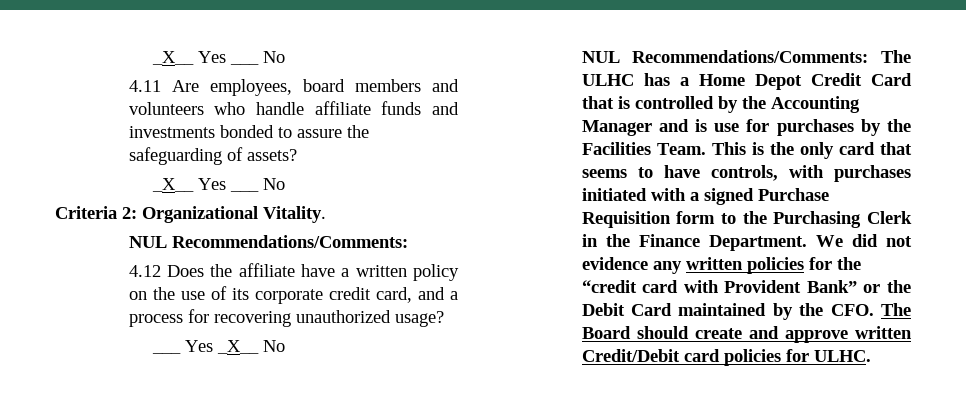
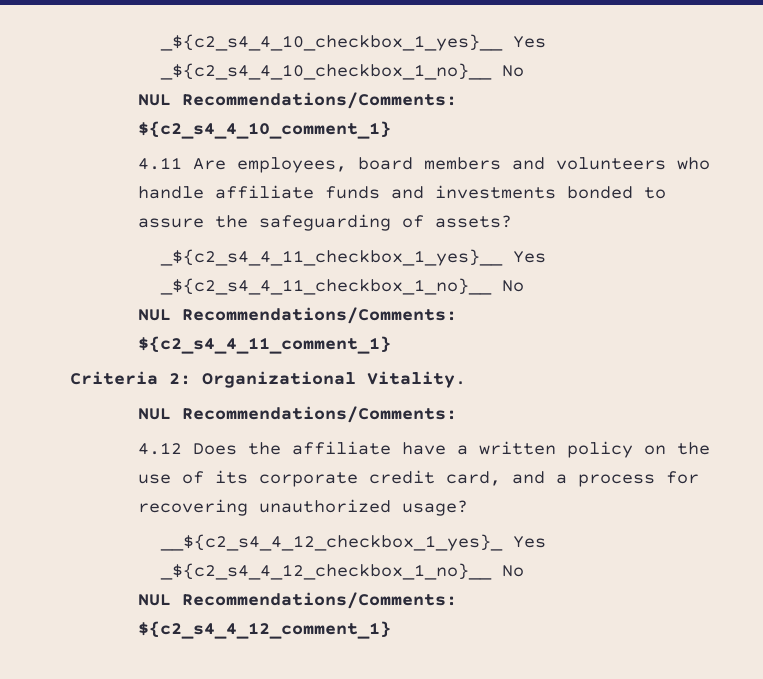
[152,51,227,65] [230,63,260,65] [263,51,286,63] _X__ Yes ___ No -> [160,34,547,51] [160,63,525,80] [138,92,458,109] [138,121,392,139] _${c2_s4_4_10_checkbox_1_yes}__ Yes _${c2_s4_4_10_checkbox_1_no}__ No // NUL Recommendations/Comments: ${c2_s4_4_10_comment_1}
[152,178,227,192] [230,190,260,192] [263,178,286,190] _X__ Yes ___ No -> [160,249,547,266] [160,278,525,295] [138,307,458,324] [138,336,392,354] _${c2_s4_4_11_checkbox_1_yes}__ Yes _${c2_s4_4_11_checkbox_1_no}__ No // NUL Recommendations/Comments: ${c2_s4_4_11_comment_1}
[152,352,182,354] [185,340,286,354] [581,50,911,63] [581,73,912,90] [581,96,860,113] [581,119,911,136] [581,142,912,159] [581,165,911,182] [581,188,829,205] [581,211,912,228] [581,234,912,251] [581,257,861,274] [581,280,911,293] [581,303,911,320] [581,326,912,343] [581,349,871,366] ___ Yes _X__ No // NUL Recommendations/Comments: The ULHC has a Home Depot Credit Card that is controlled by the Accounting Manager and is use for purchases by the Facilities Team. This is the only card that seems to have controls, with purchases initiated with a signed Purchase Requisition form to the Purchasing Clerk in the Finance Department. We did not evidence any written policies for the “credit card with Provident Bank” or the Debit Card maintained by the CFO. The Board should create and approve written Credit/Debit card policies for ULHC. -> [160,534,547,551] [160,563,525,580] [138,592,458,609] [138,621,392,639] __${c2_s4_4_12_checkbox_1_yes}_ Yes _${c2_s4_4_12_checkbox_1_no}__ No // NUL Recommendations/Comments: ${c2_s4_4_12_comment_1}

